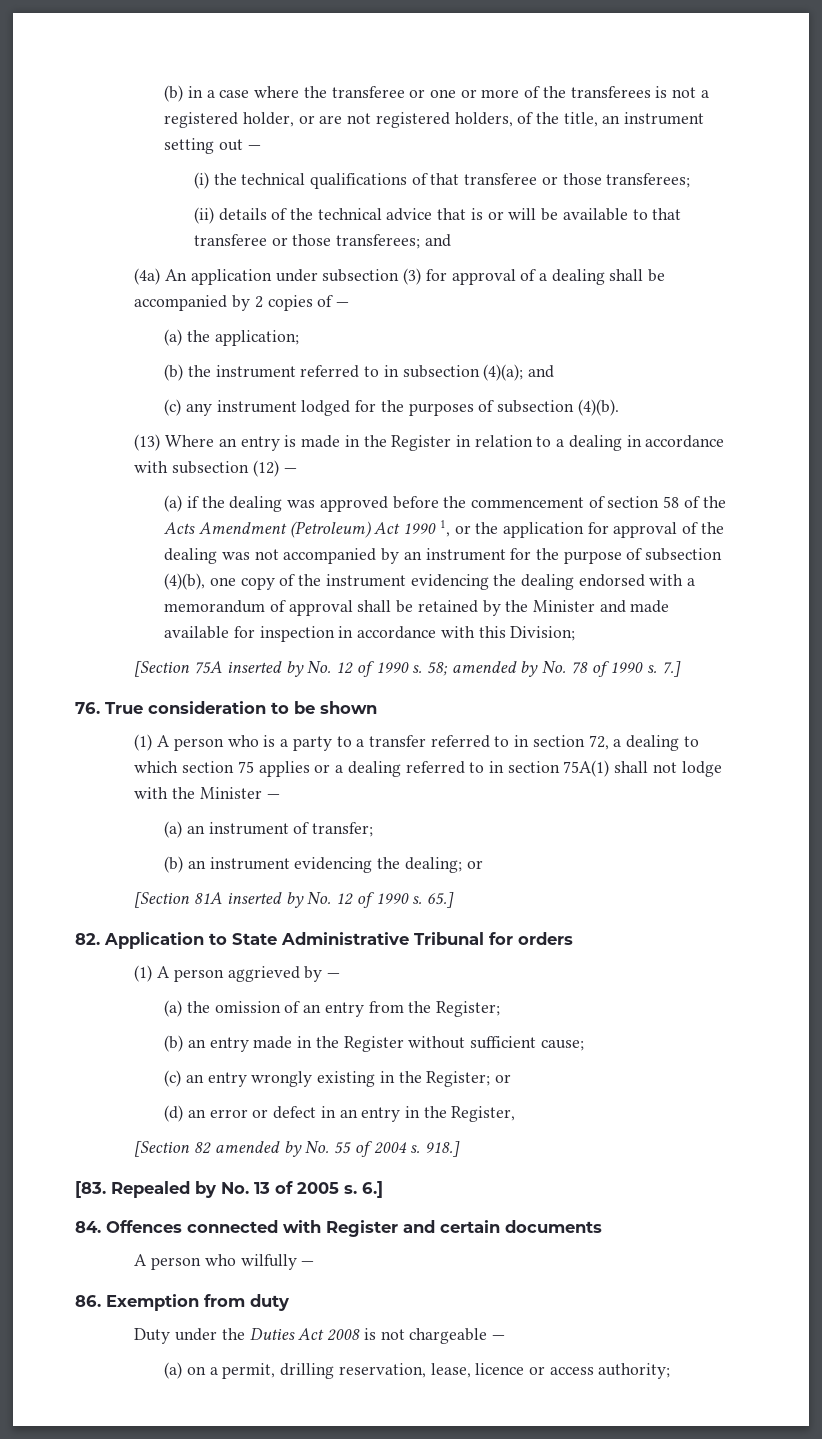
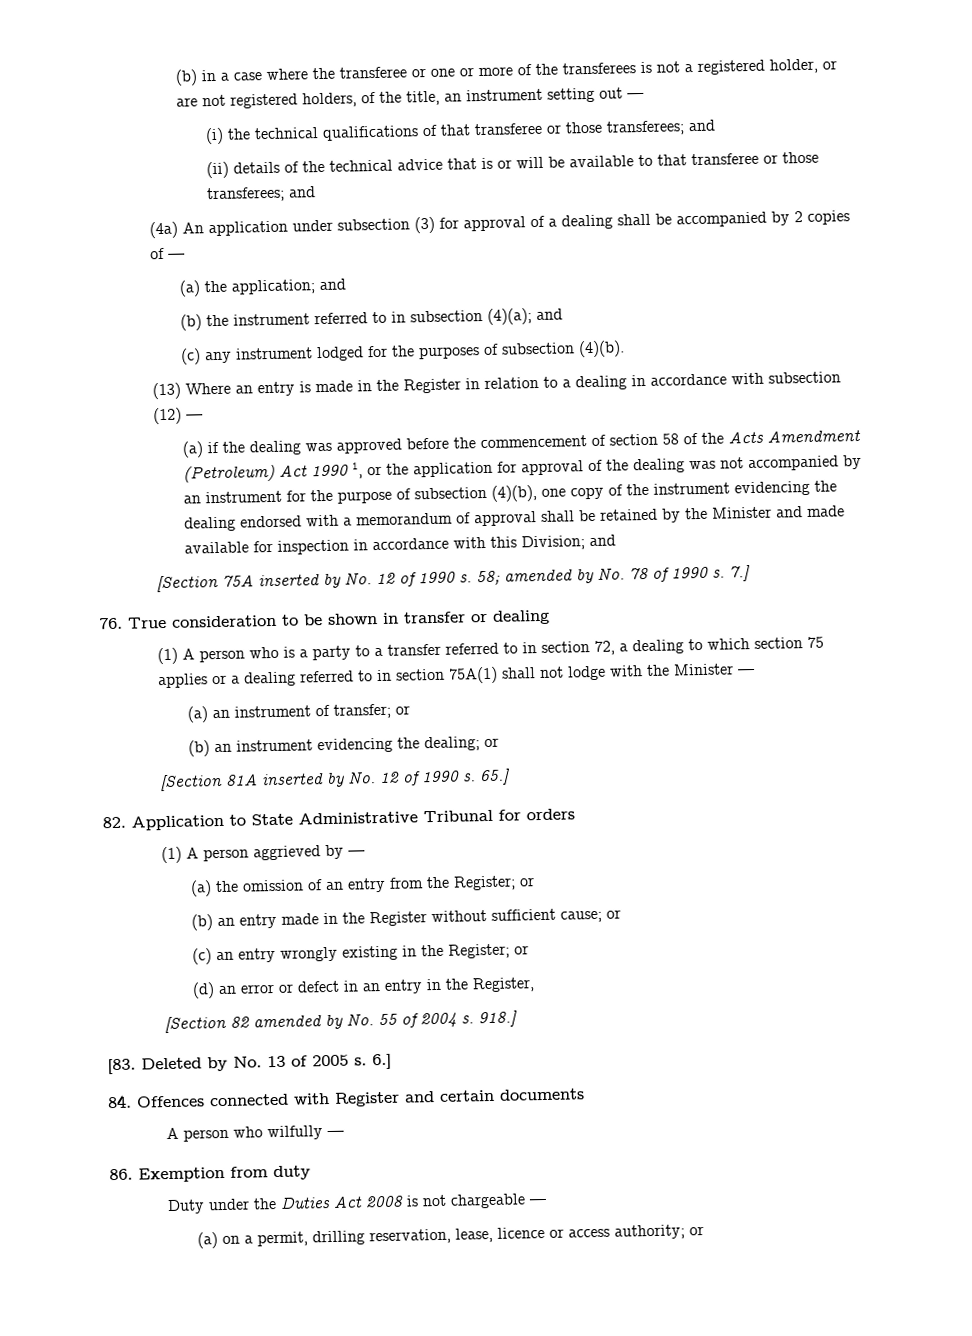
(691, 180) none -> [688,119,717,132] and
(299, 338) none -> [319,278,347,291] and
(576, 633) none -> [589,534,617,547] and
(377, 707) none -> [382,609,550,625] in transfer or dealing
(374, 829) none -> [395,705,411,715] or
(500, 1009) none -> [519,877,536,887] or
(584, 1045) none -> [606,909,622,919] or
[111,1181,190,1198] Repealed -> [141,1057,202,1070] Deleted
(671, 1371) none -> [689,1226,705,1236] or

